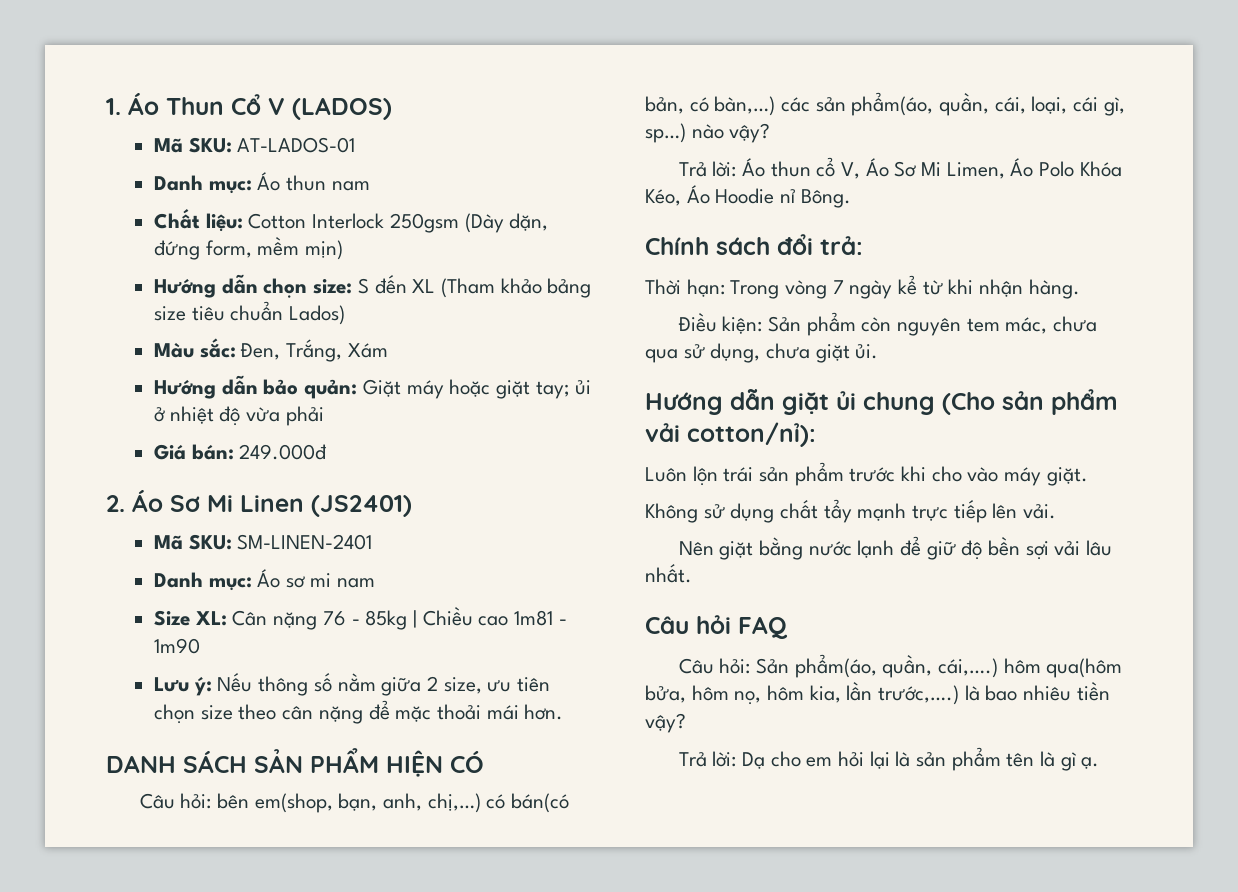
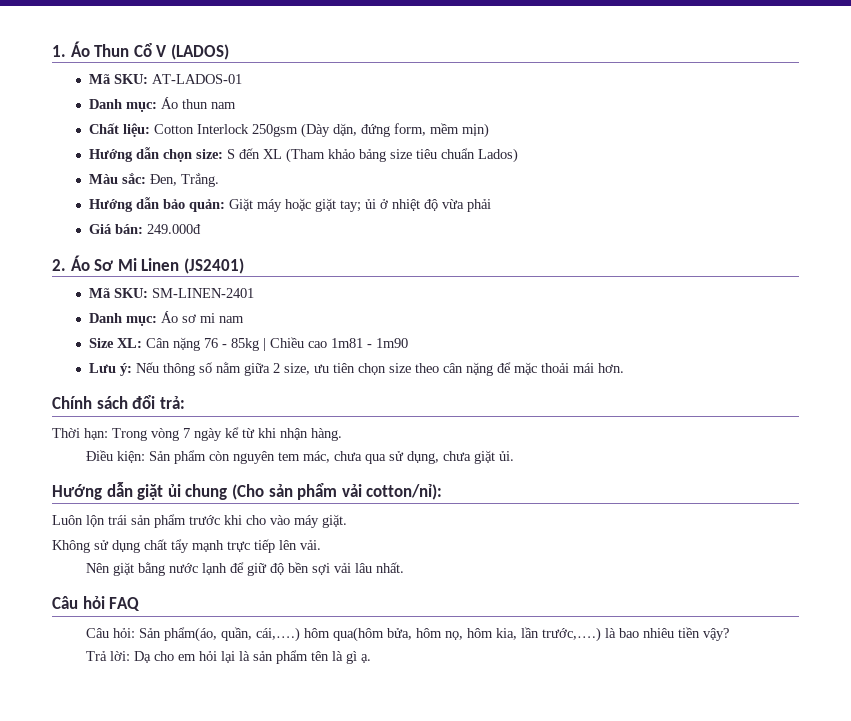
[286,339,388,362] Trắng, Xám -> [180,173,219,187] Trắng.
[106,748,484,777] [139,793,569,813] [645,92,1125,116] [645,123,771,143] [678,157,1122,179] [645,185,851,208] // DANH SÁCH SẢN PHẨM HIỆN CÓ // Câu hỏi: bên em(shop, bạn, anh, chị,…) có bán(có bản, có bàn,…) các sản phẩm(áo, quần, cái, loại, cái gì, sp…) nào vậy? // Trả lời: Áo thun cổ V, Áo Sơ Mi Limen, Áo Polo Khóa Kéo, Áo Hoodie nỉ Bông. -> (624, 368) none

